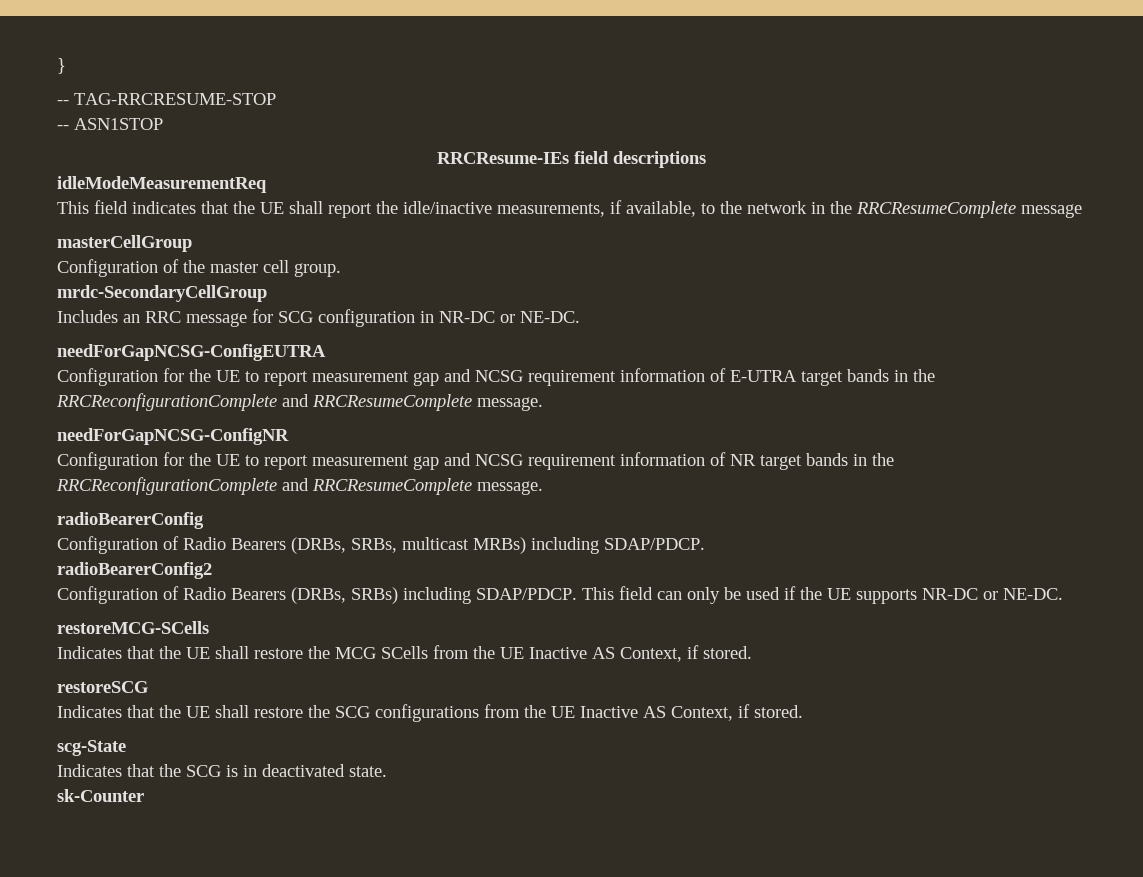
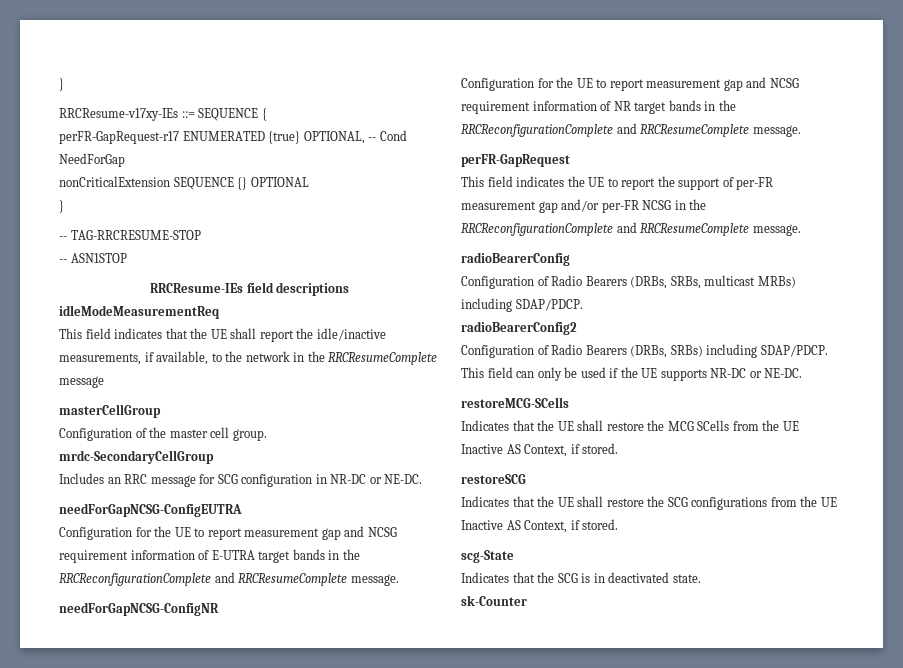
[57,58,66,74] } -> [59,78,64,91] [59,108,267,121] [59,130,407,144] [59,153,125,167] [59,176,309,190] [59,200,64,213] } // RRCResume-v17xy-IEs ::= SEQUENCE { // perFR-GapRequest-r17 ENUMERATED {true} OPTIONAL, -- Cond NeedForGap // nonCriticalExtension SEQUENCE {} OPTIONAL // }
(543, 488) none -> [461,154,570,167] [461,176,774,190] [461,199,707,213] [461,222,801,236] // perFR-GapRequest // This field indicates the UE to report the support of per-FR measurement gap and/or per-FR NCSG in the RRCReconfigurationComplete and RRCResumeComplete message.

